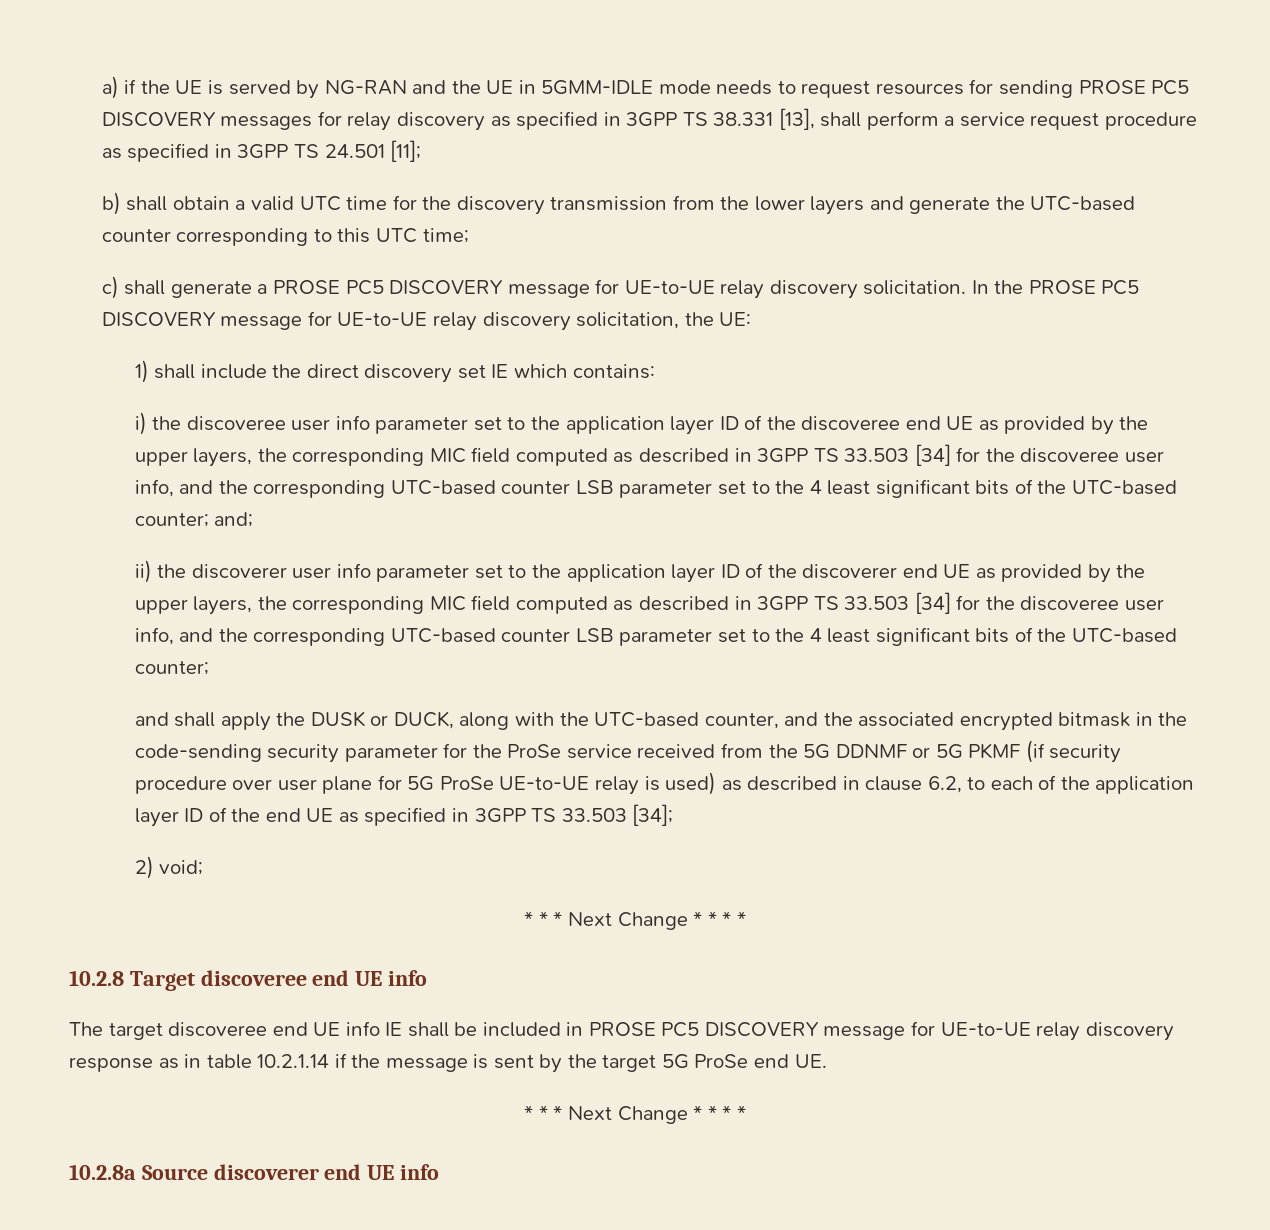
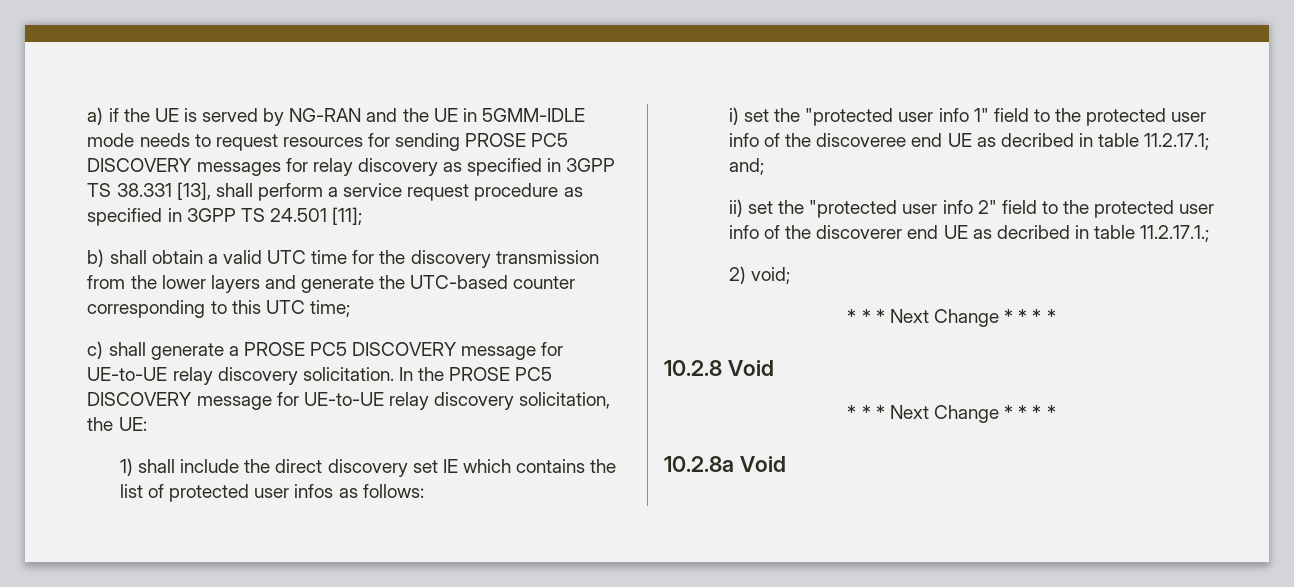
[572,364,655,379] [134,412,739,435] contains: // i) the discoveree user info parameter set to the application layer ID -> [516,459,617,473] [119,484,424,502] [728,107,1207,126] [728,133,759,147] contains the list of protected user infos as follows: // i) set the "protected user info 1" field to the protected user info
[1004,416,1149,435] [134,444,1164,467] [134,479,1177,498] [134,512,254,527] [134,560,740,583] provided by the upper layers, the corresponding MIC field computed as described in 3GPP TS 33.503 [34] for the discoveree user info, and the corresponding UTC-based counter LSB parameter set to the 4 least significant bits of the UTC-based counter; and; // ii) the discoverer user info parameter set to the application layer ID -> [1000,133,1210,150] [728,158,764,175] [728,199,1215,218] [728,225,759,239] decribed in table 11.2.17.1; and; // ii) set the "protected user info 2" field to the protected user info
[1001,564,1146,583] [134,592,1164,615] [134,627,1177,646] [134,661,209,675] [134,711,1188,731] [134,740,1122,763] [134,772,1195,795] [134,804,674,827] provided by the upper layers, the corresponding MIC field computed as described in 3GPP TS 33.503 [34] for the discoveree user info, and the corresponding UTC-based counter LSB parameter set to the 4 least significant bits of the UTC-based counter; // and shall apply the DUSK or DUCK, along with the UTC-based counter, and the associated encrypted bitmask in the code-sending security parameter for the ProSe service received from the 5G DDNMF or 5G PKMF (if security procedure over user plane for 5G ProSe UE-to-UE relay is used) as described in clause 6.2, to each of the application layer ID of the end UE as specified in 3GPP TS 33.503 [34]; -> [996,225,1210,242] decribed in table 11.2.17.1.;
[129,970,428,991] [69,1021,1174,1041] [69,1053,827,1073] Target discoveree end UE info // The target discoveree end UE info IE shall be included in PROSE PC5 DISCOVERY message for UE-to-UE relay discovery response as in table 10.2.1.14 if the message is sent by the target 5G ProSe end UE. -> [727,360,774,376] Void
[141,1164,440,1180] Source discoverer end UE info -> [739,456,786,472] Void

